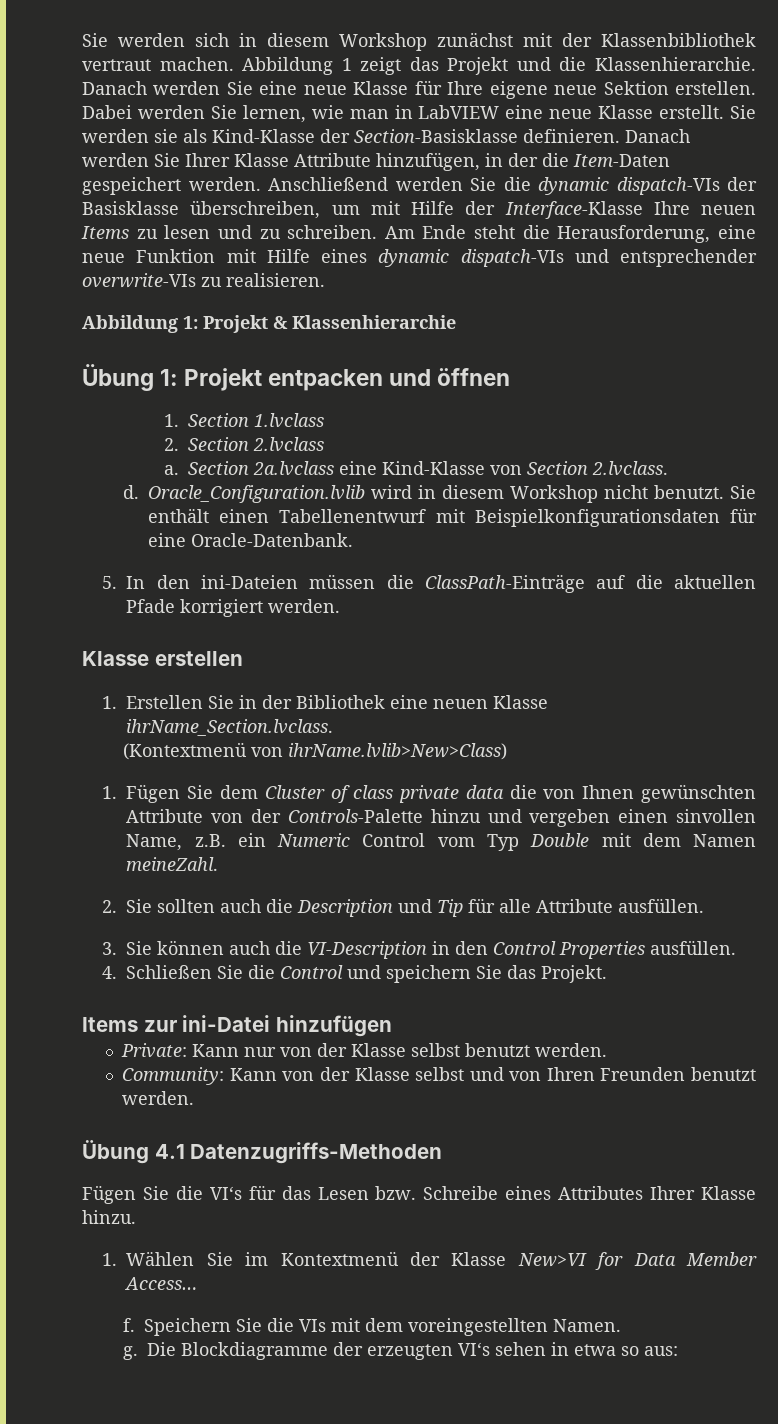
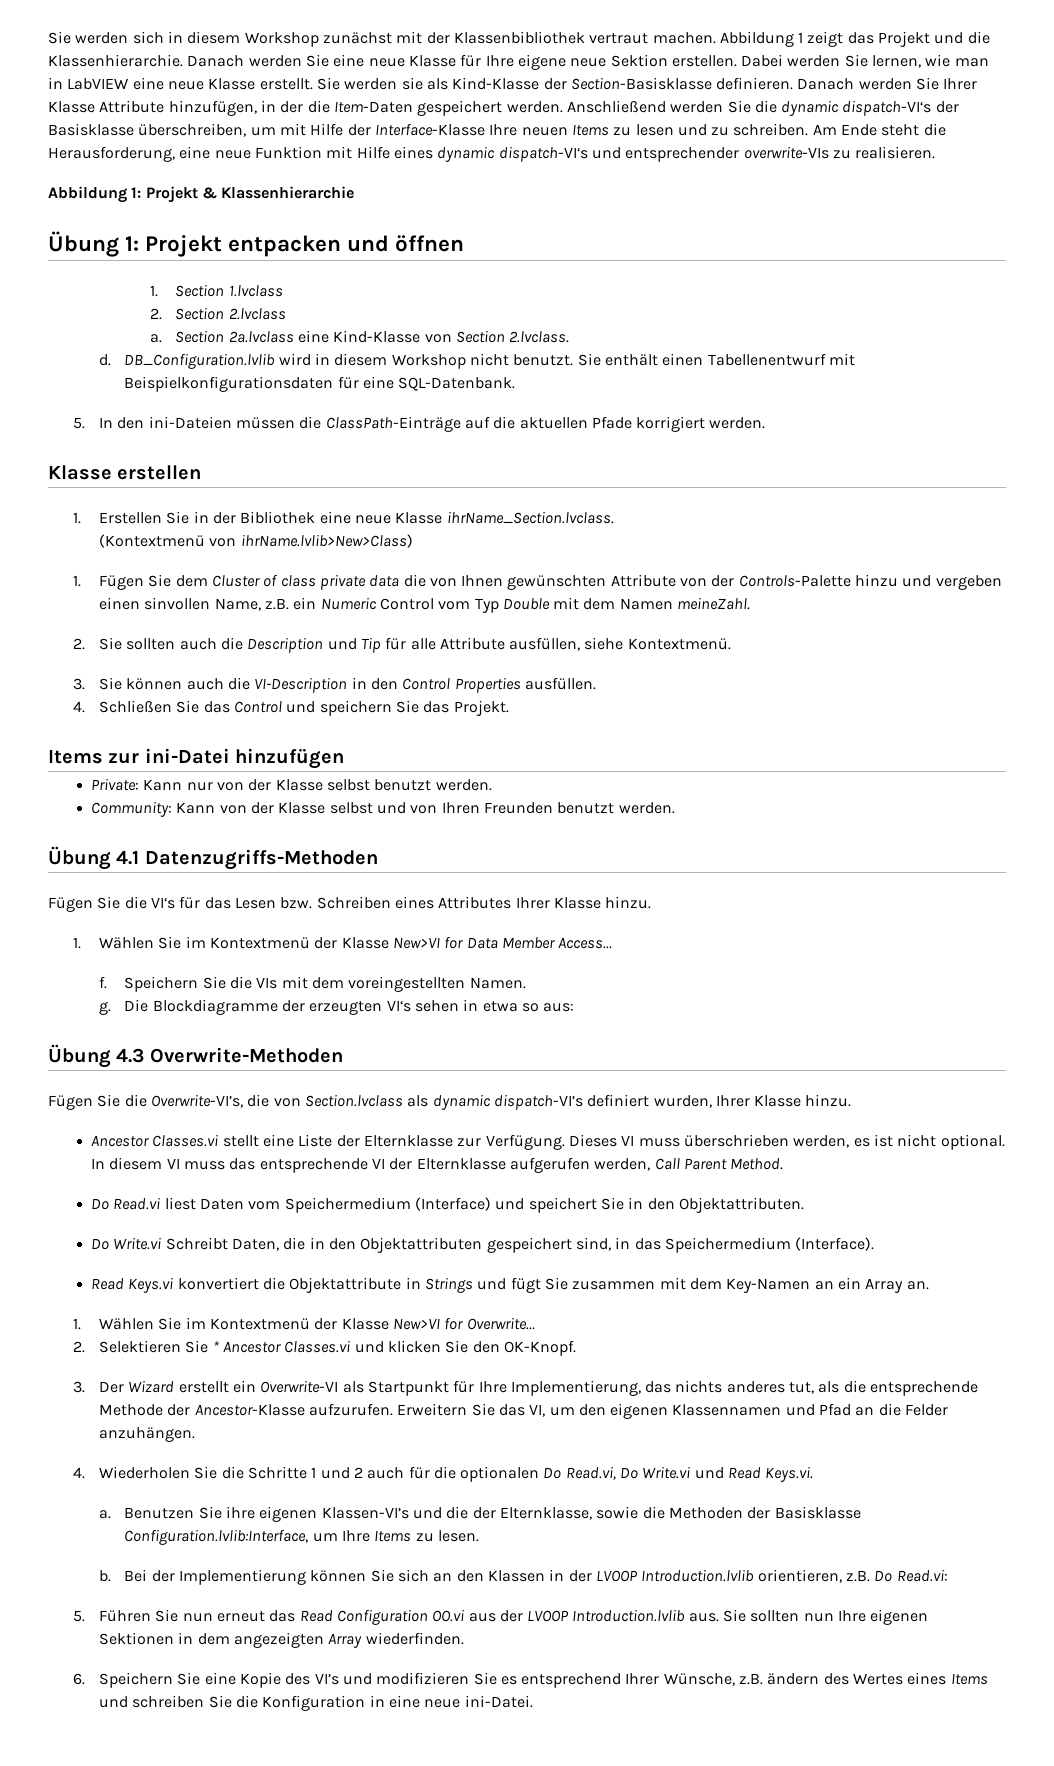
[616,177,720,195] dispatch-VIs -> [842,100,932,116] dispatch-VI‘s
[460,249,564,267] dispatch-VIs -> [498,146,588,162] dispatch-VI‘s
[147,485,365,503] Oracle_Configuration.lvlib -> [124,353,276,369] DB_Configuration.lvlib
[190,533,353,547] Oracle-Datenbank. -> [398,377,516,391] SQL-Datenbank.
[433,699,489,709] neuen -> [354,515,391,524] neue
[618,898,705,913] ausfüllen. -> [509,637,731,651] ausfüllen, siehe Kontextmenü.
[248,965,276,979] die -> [203,701,230,713] das
[423,1186,499,1200] Schreibe -> [316,896,391,909] Schreiben
(678, 1351) none -> [48,1044,343,1068] [48,1094,852,1110] [91,1134,1005,1150] [91,1157,784,1173] [91,1197,804,1213] [91,1237,875,1253] [91,1277,929,1293] [73,1317,535,1330] [73,1340,576,1356] [73,1380,979,1396] [98,1403,949,1419] [98,1427,195,1442] [73,1466,814,1482] [98,1506,861,1522] [124,1529,480,1545] [98,1569,948,1585] [73,1609,929,1625] [98,1632,464,1648] [73,1672,988,1688] [98,1695,533,1711] // Übung 4.3 Overwrite-Methoden // Fügen Sie die Overwrite-VI’s, die von Section.lvclass als dynamic dispatch-VI’s definiert wurden, Ihrer Klasse hinzu. // Ancestor Classes.vi stellt eine Liste der Elternklasse zur Verfügung. Dieses VI muss überschrieben werden, es ist nicht optional. In diesem VI muss das entsprechende VI der Elternklasse aufgerufen werden, Call Parent Method. // Do Read.vi liest Daten vom Speichermedium (Interface) und speichert Sie in den Objektattributen. // Do Write.vi Schreibt Daten, die in den Objektattributen gespeichert sind, in das Speichermedium (Interface). // Read Keys.vi konvertiert die Objektattribute in Strings und fügt Sie zusammen mit dem Key-Namen an ein Array an. // 1. Wählen Sie im Kontextmenü der Klasse New>VI for Overwrite… // 2. Selektieren Sie * Ancestor Classes.vi und klicken Sie den OK-Knopf. // 3. Der Wizard erstellt ein Overwrite-VI als Startpunkt für Ihre Implementierung, das nichts anderes tut, als die entsprechende Methode der Ancestor-Klasse aufzurufen. Erweitern Sie das VI, um den eigenen Klassennamen und Pfad an die Felder anzuhängen. // 4. Wiederholen Sie die Schritte 1 und 2 auch für die optionalen Do Read.vi, Do Write.vi und Read Keys.vi. // a. Benutzen Sie ihre eigenen Klassen-VI’s und die der Elternklasse, sowie die Methoden der Basisklasse Configuration.lvlib:Interface, um Ihre Items zu lesen. // b. Bei der Implementierung können Sie sich an den Klassen in der LVOOP Introduction.lvlib orientieren, z.B. Do Read.vi: // 5. Führen Sie nun erneut das Read Configuration OO.vi aus der LVOOP Introduction.lvlib aus. Sie sollten nun Ihre eigenen Sektionen in dem angezeigten Array wiederfinden. // 6. Speichern Sie eine Kopie des VI’s und modifizieren Sie es entsprechend Ihrer Wünsche, z.B. ändern des Wertes eines Items und schreiben Sie die Konfiguration in eine neue ini-Datei.

